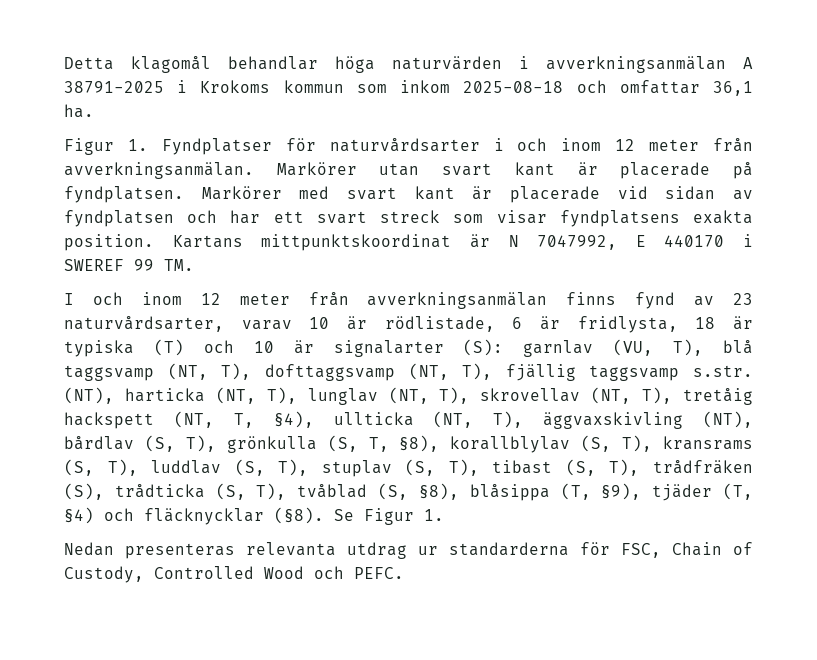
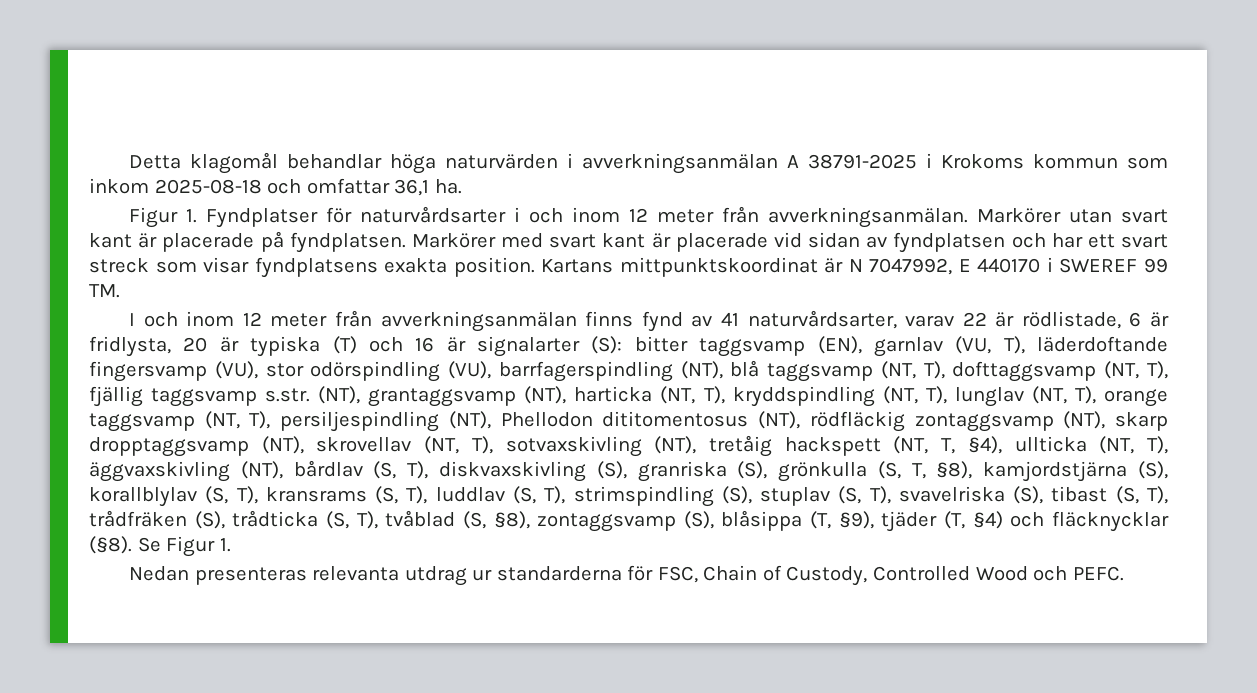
[732,293,753,305] 23 -> [720,312,739,326] 41
[309,317,330,329] 10 -> [962,312,987,326] 22
[695,317,716,329] 18 -> [183,337,208,352] 20
[253,341,274,353] 10 -> [415,337,435,352] 16
[523,339,704,357] garnlav (VU, T), -> [634,336,1168,357] [89,361,723,382] bitter taggsvamp (EN), garnlav (VU, T), läderdoftande fingersvamp (VU), stor odörspindling (VU), barrfagerspindling (NT),
(114, 395) none -> [368,386,567,407] grantaggsvamp (NT),
[307,387,470,405] lunglav (NT, T), -> [732,386,1169,407] [89,411,1168,432] [89,436,304,457] kryddspindling (NT, T), lunglav (NT, T), orange taggsvamp (NT, T), persiljespindling (NT), Phellodon dititomentosus (NT), rödfläckig zontaggsvamp (NT), skarp dropptaggsvamp (NT),
(673, 395) none -> [505,436,697,457] sotvaxskivling (NT),
(216, 443) none -> [438,461,768,482] diskvaxskivling (S), granriska (S),
(440, 443) none -> [983,461,1169,482] kamjordstjärna (S),
(309, 467) none -> [573,486,752,507] strimspindling (S),
(479, 467) none -> [898,486,1044,504] svavelriska (S),
(459, 491) none -> [537,511,714,532] zontaggsvamp (S),

